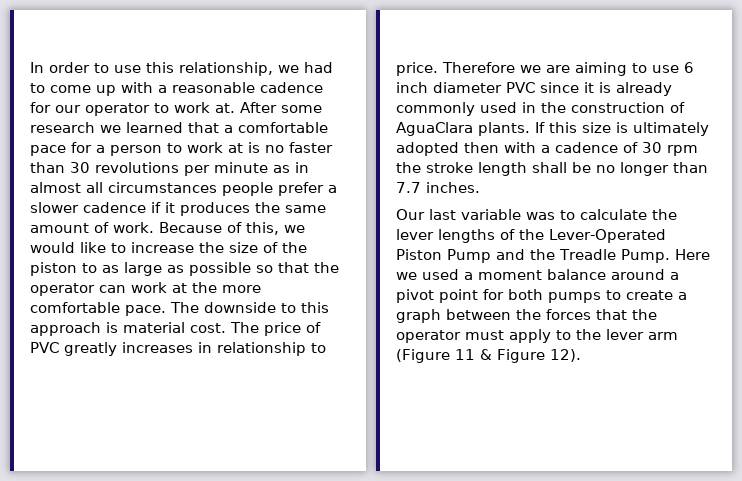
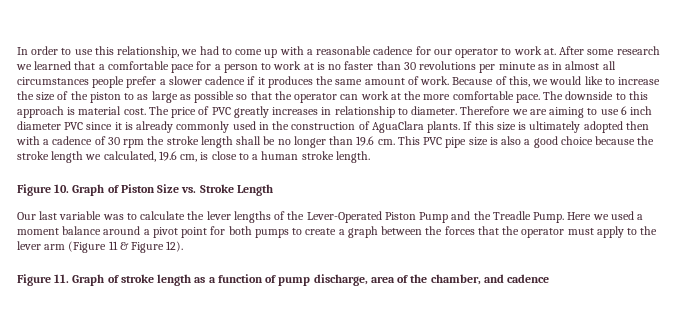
[396,62,438,76] price. -> [411,106,458,115] diameter.
[396,182,480,193] 7.7 inches. -> [356,136,655,148] [17,151,370,163] [17,184,273,196] 19.6 cm. This PVC pipe size is also a good choice because the stroke length we calculated, 19.6 cm, is close to a human stroke length. // Figure 10. Graph of Piston Size vs. Stroke Length
(581, 355) none -> [17,274,550,286] // Figure 11. Graph of stroke length as a function of pump discharge, area of the chamber, and cadence

